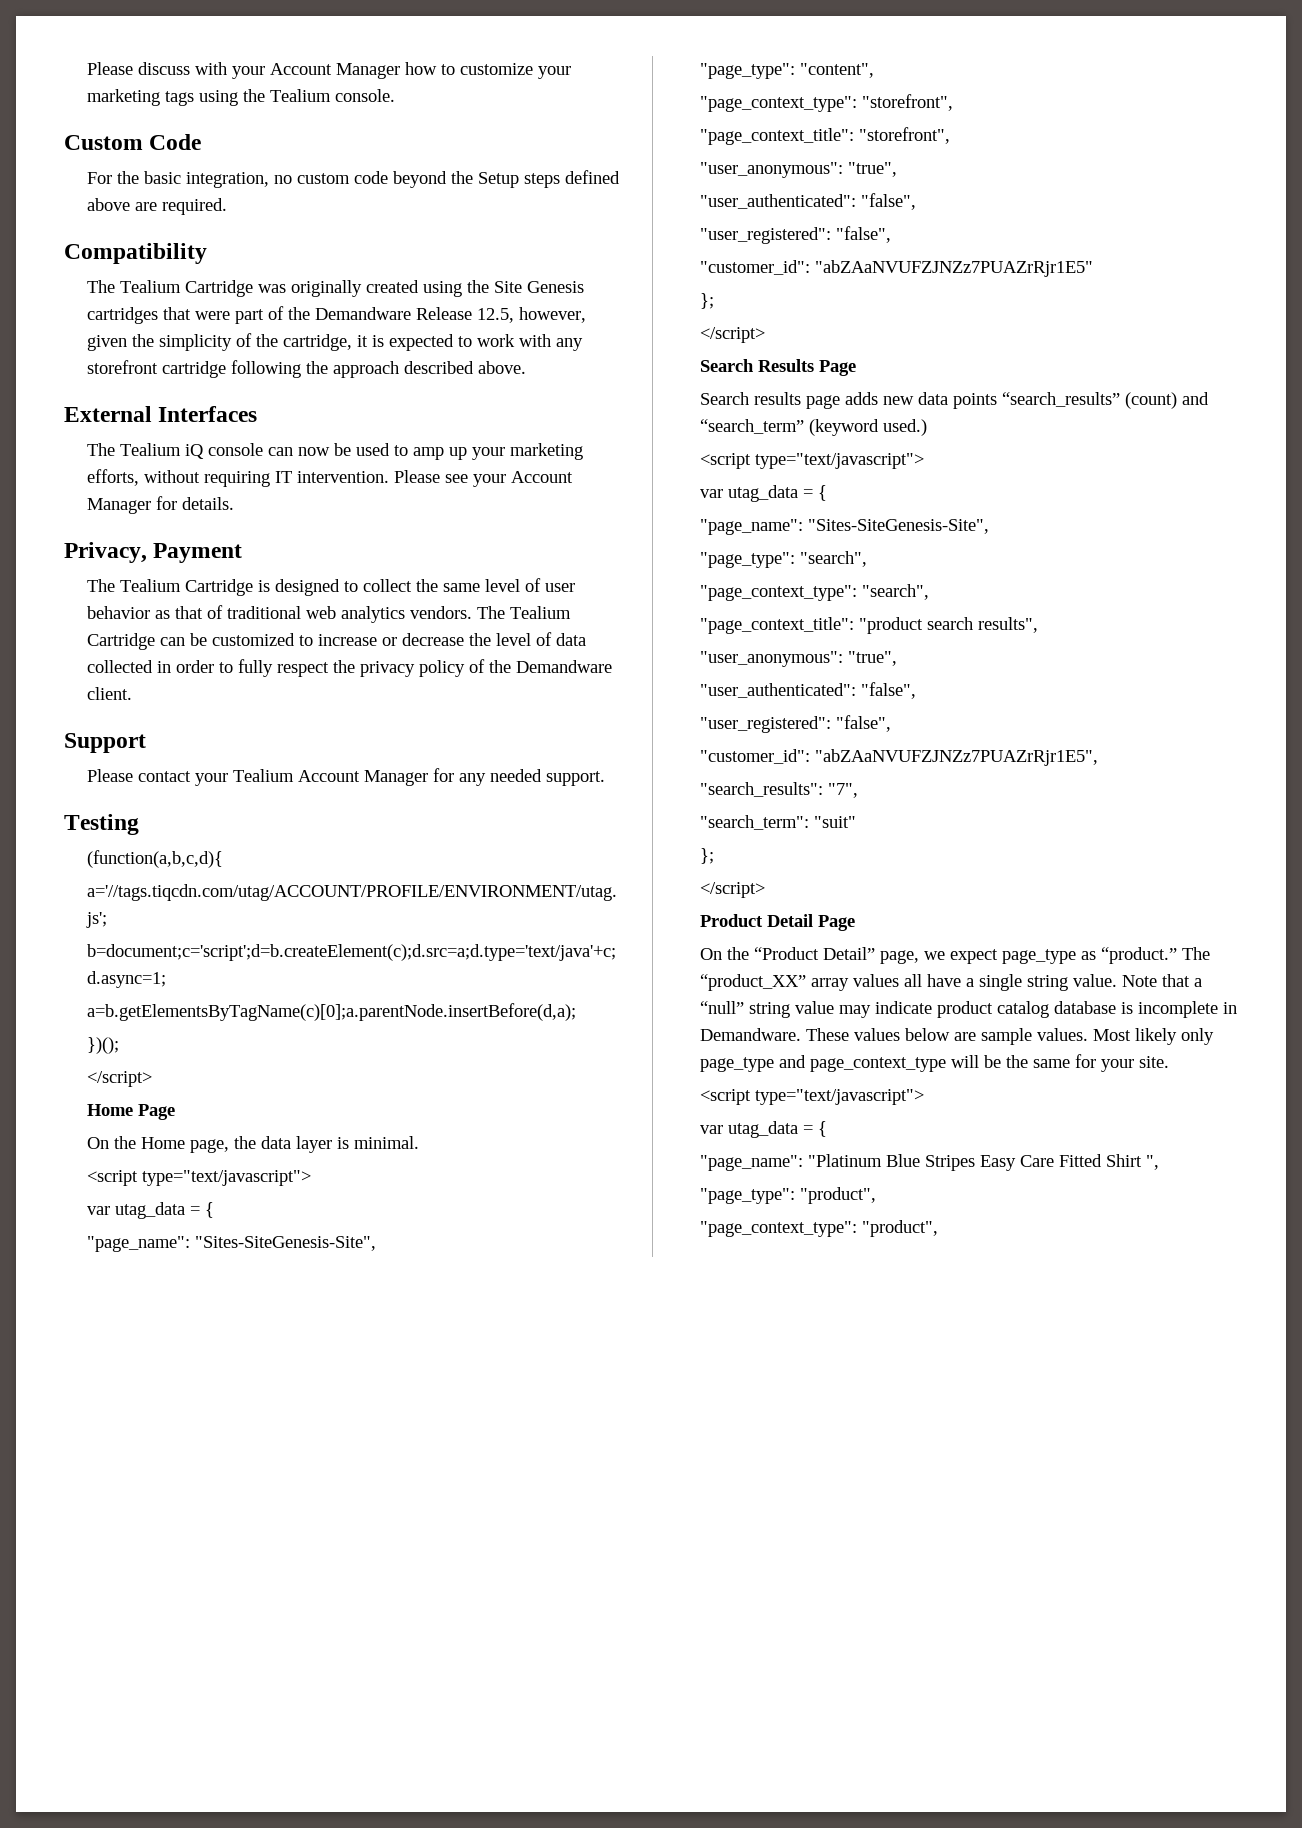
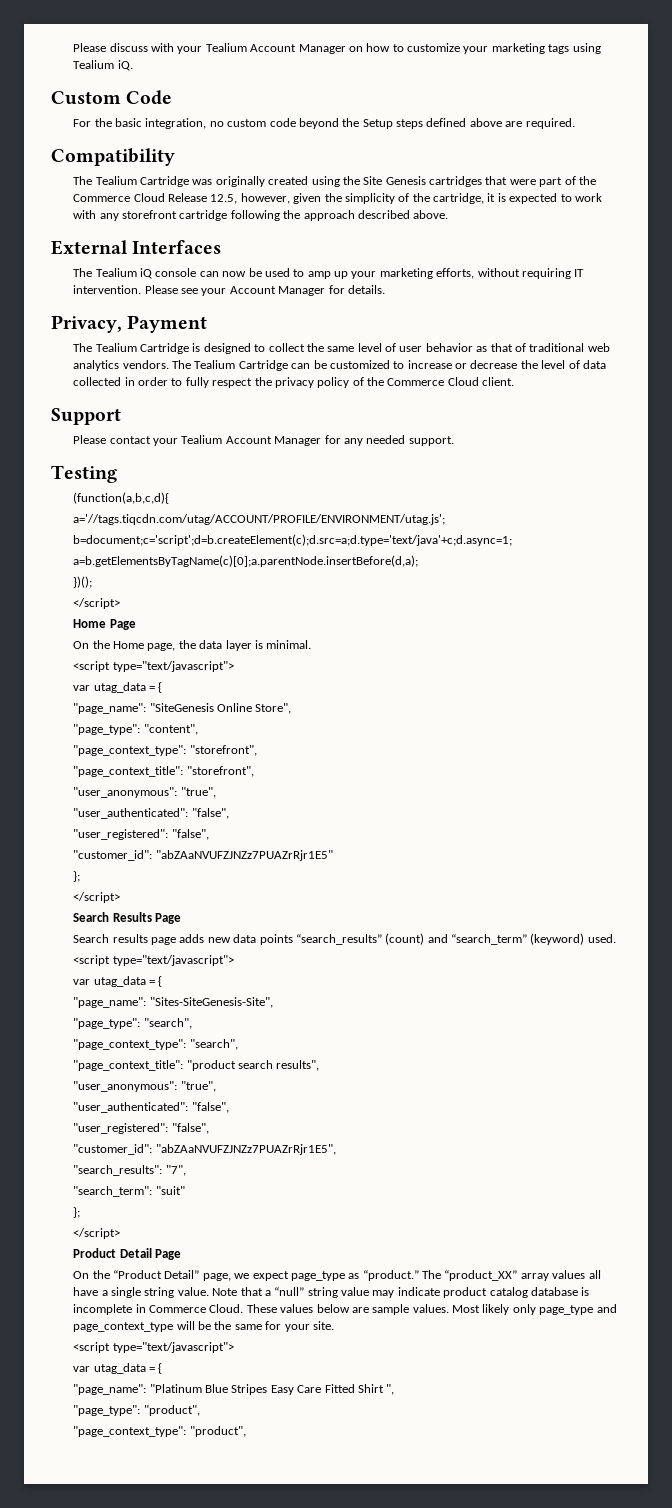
[269,63,400,79] Account Manager -> [205,43,363,54] Tealium Account Manager on
[242,89,395,102] the Tealium console. -> [73,60,133,71] Tealium iQ.
[314,307,411,320] Demandware -> [73,193,165,202] Commerce Cloud
[515,660,612,673] Demandware -> [387,377,479,386] Commerce Cloud
[194,1236,376,1251] "Sites-SiteGenesis-Site", -> [149,703,292,714] "SiteGenesis Online Store",
[808,419,927,436] (keyword used.) -> [530,933,616,945] (keyword) used.
[699,1028,801,1041] Demandware. -> [149,1304,244,1313] Commerce Cloud.

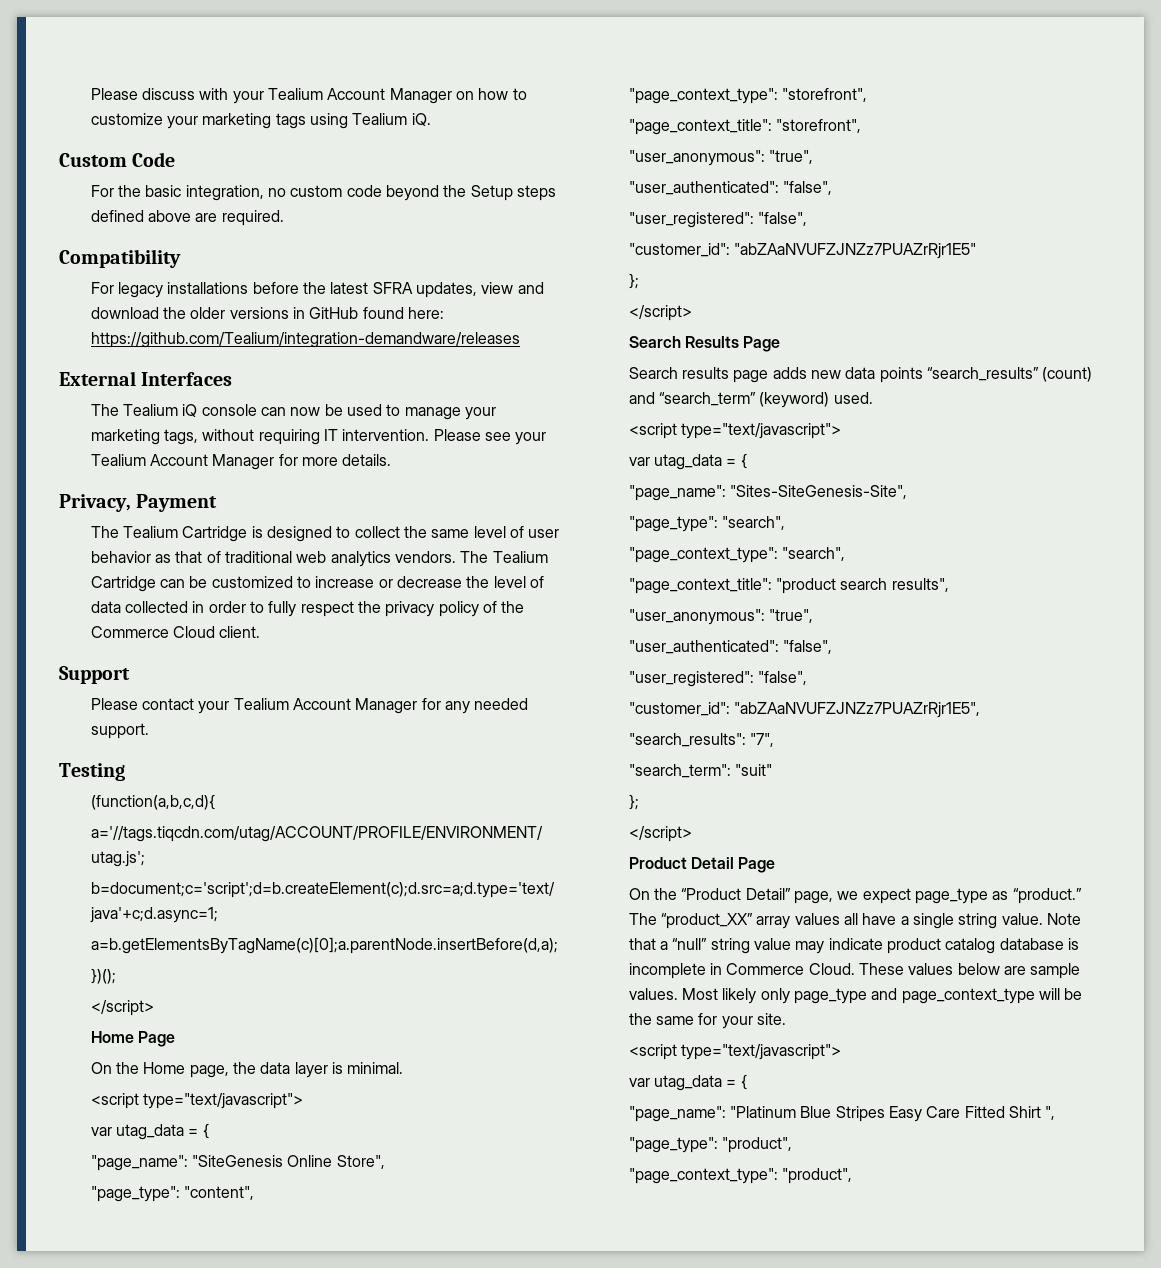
[73,176,596,187] [73,193,602,204] [73,210,449,221] The Tealium Cartridge was originally created using the Site Genesis cartridges that were part of the Commerce Cloud Release 12.5, however, given the simplicity of the cartridge, it is expected to work with any storefront cartridge following the approach described above. -> [90,282,544,298] [90,307,445,319] [90,332,520,348] For legacy installations before the latest SFRA updates, view and download the older versions in GitHub found here: https://github.com/Tealium/integration-demandware/releases
[307,268,475,279] amp up your marketing efforts, -> [404,407,497,420] [90,429,199,445] manage your marketing tags,
[229,285,345,296] Account Manager for -> [90,454,339,470] Tealium Account Manager for more

